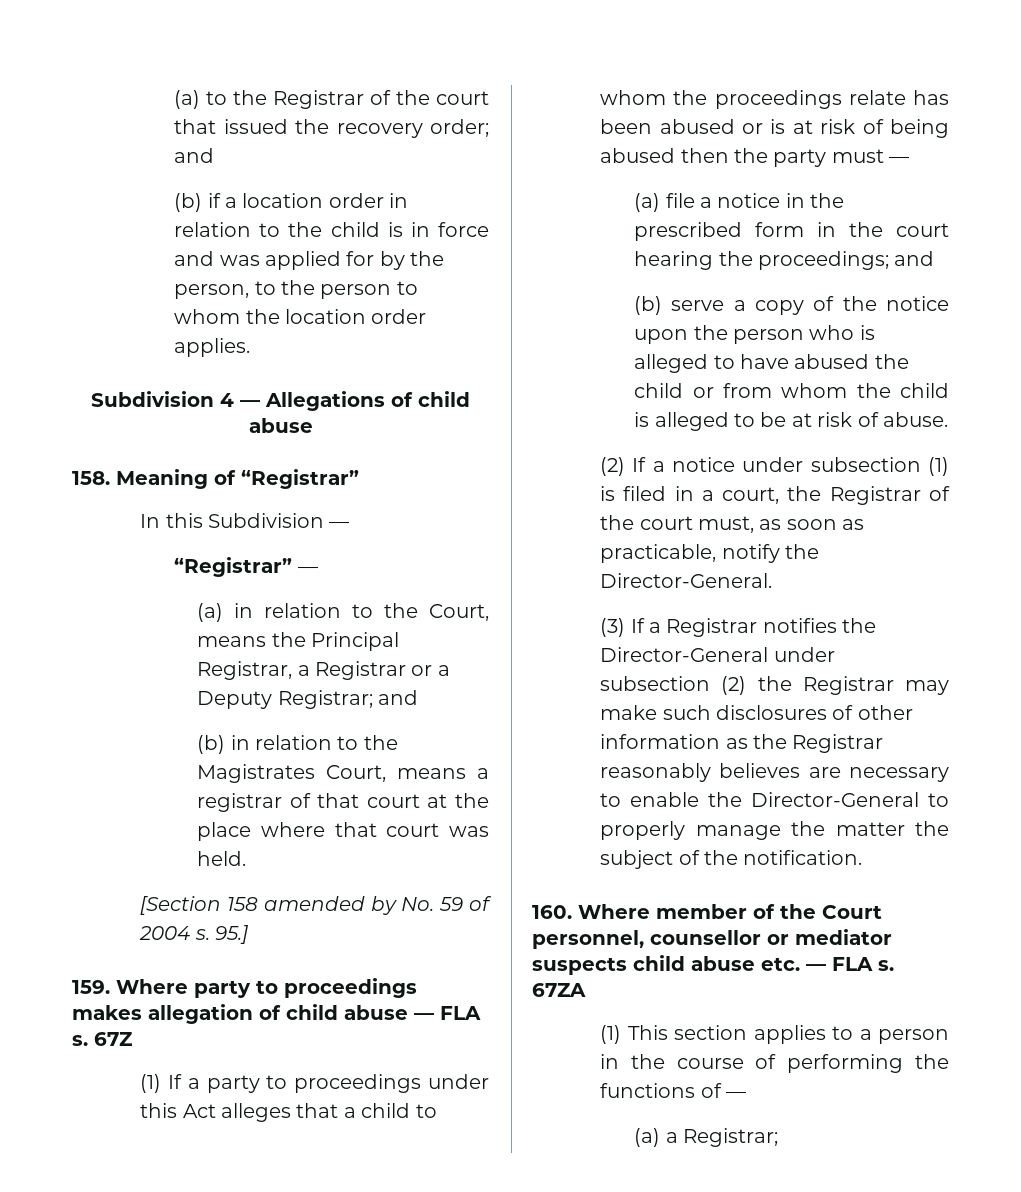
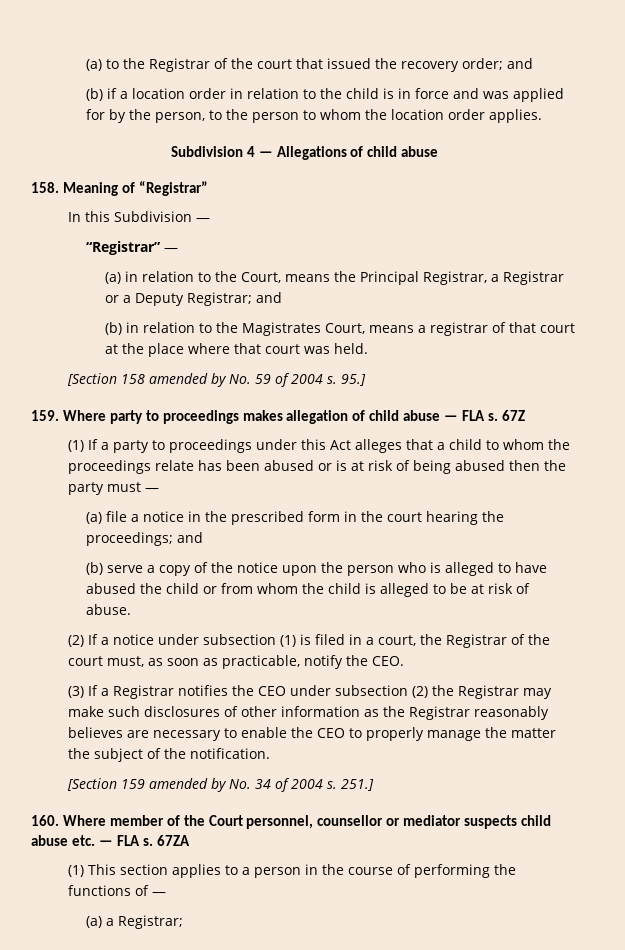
[600,573,773,588] Director-General. -> [371,656,404,666] CEO.
[600,647,769,662] Director-General -> [257,686,286,696] CEO
[751,792,920,807] Director-General -> [316,728,345,738] CEO
(863, 857) none -> [66,778,374,792] // [Section 159 amended by No. 34 of 2004 s. 251.]

